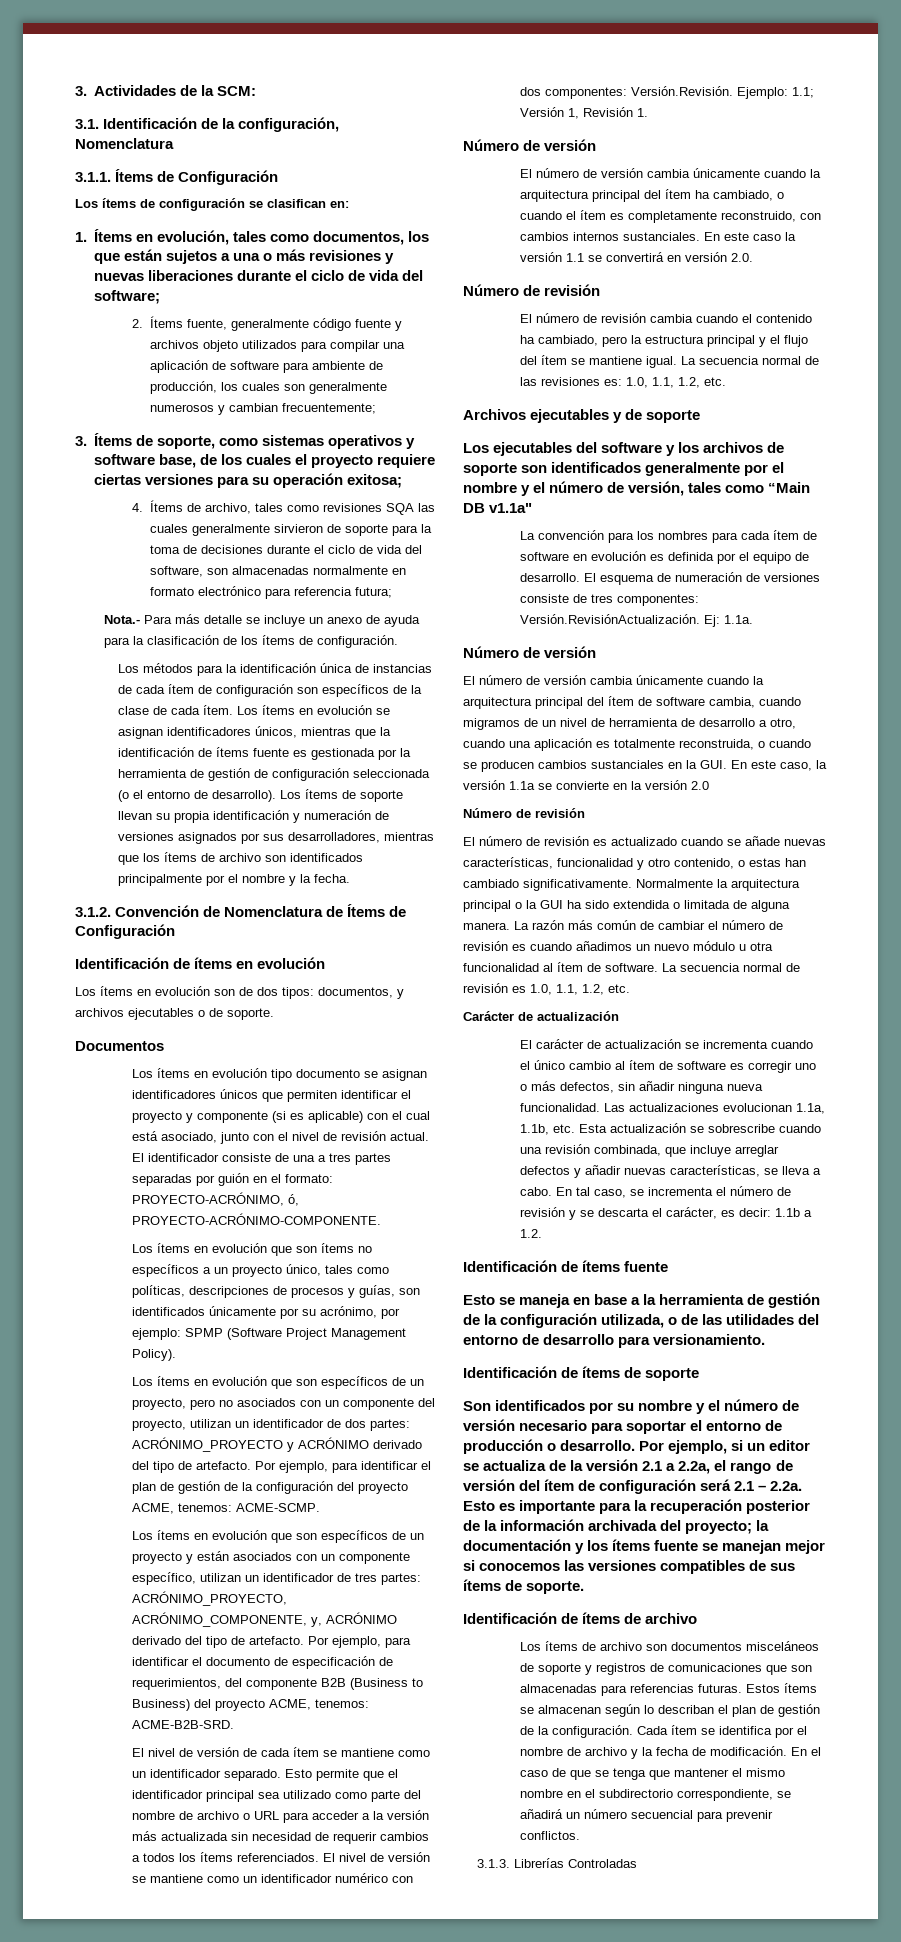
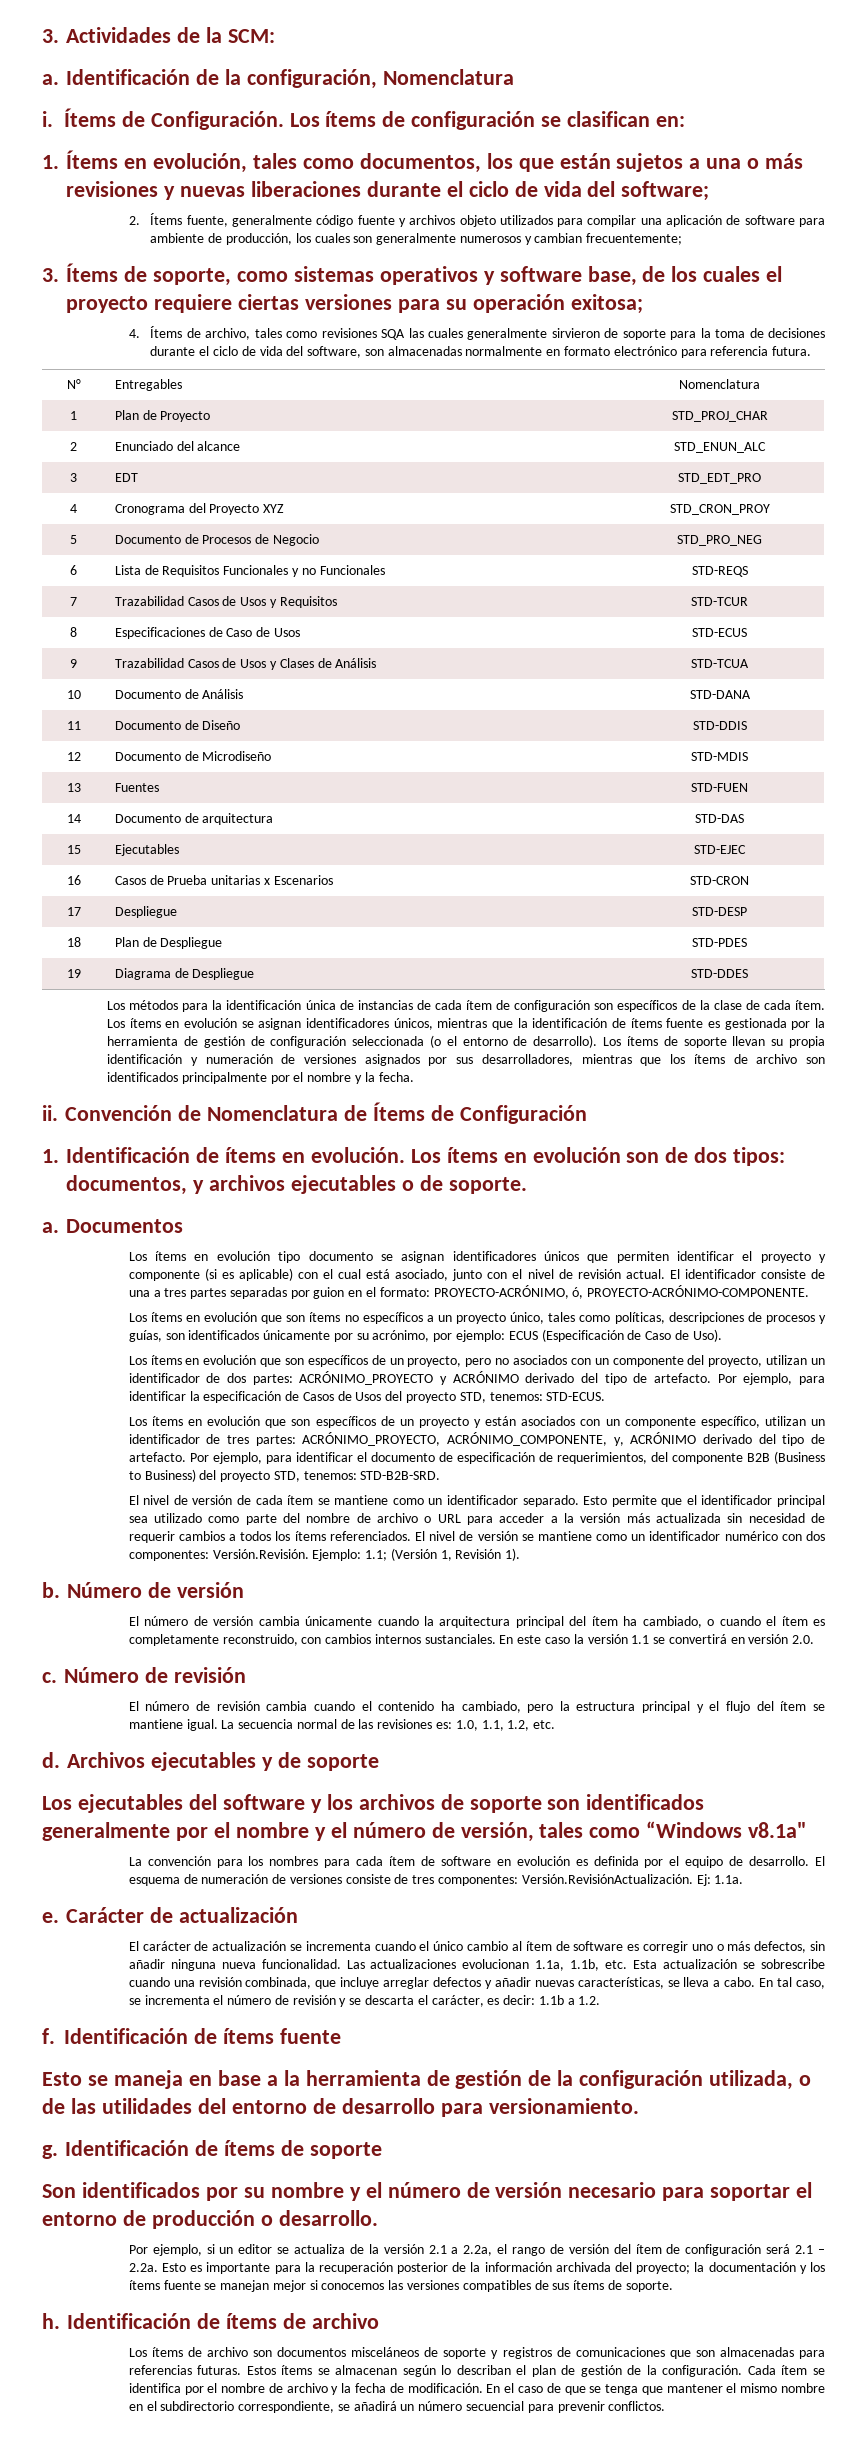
[75,119,99,129] 3.1. -> [42,74,59,85] a.
[75,169,279,185] 3.1.1. Ítems de Configuración // -> [42,108,284,130] i. Ítems de Configuración.
[354,587,392,598] [103,614,420,627] [103,635,398,648] futura; // Nota.- Para más detalle se incluye un anexo de ayuda para la clasificación de los ítems de configuración. -> [772,346,812,356] [66,379,81,389] [114,379,182,391] [679,379,760,389] [70,411,77,420] [114,410,211,422] [671,411,768,422] [70,442,77,451] [114,441,241,451] [674,442,766,453] [70,473,77,482] [114,473,138,482] [678,473,761,484] [70,504,77,513] [114,503,285,515] [669,504,770,515] [70,535,77,544] [114,534,319,546] [677,535,762,546] [70,565,77,575] [114,565,385,577] [691,566,748,577] [70,597,77,606] [114,596,337,608] [691,597,748,606] [70,627,77,637] [114,627,300,639] [692,628,747,637] [70,659,77,668] [114,658,377,670] [691,659,749,668] [66,690,81,699] [114,689,244,699] [689,690,751,699] [66,721,81,730] [114,720,241,730] [692,721,747,730] [66,752,81,761] [114,751,272,761] [691,752,748,761] [66,783,81,792] [114,783,159,792] [691,783,748,792] [66,814,81,823] [114,813,274,825] [695,814,744,823] [66,845,81,854] [114,844,179,856] [694,845,746,854] [66,875,81,885] [114,875,333,885] [690,876,749,885] [66,907,81,916] [114,906,177,918] [692,907,747,916] [66,937,81,947] [114,937,223,949] [692,938,747,947] [66,969,81,978] [114,968,255,980] [691,969,748,978] futura. // N° | Entregables | Nomenclatura // 1 | Plan de Proyecto | STD_PROJ_CHAR // 2 | Enunciado del alcance | STD_ENUN_ALC // 3 | EDT | STD_EDT_PRO // 4 | Cronograma del Proyecto XYZ | STD_CRON_PROY // 5 | Documento de Procesos de Negocio | STD_PRO_NEG // 6 | Lista de Requisitos Funcionales y no Funcionales | STD-REQS // 7 | Trazabilidad Casos de Usos y Requisitos | STD-TCUR // 8 | Especificaciones de Caso de Usos | STD-ECUS // 9 | Trazabilidad Casos de Usos y Clases de Análisis | STD-TCUA // 10 | Documento de Análisis | STD-DANA // 11 | Documento de Diseño | STD-DDIS // 12 | Documento de Microdiseño | STD-MDIS // 13 | Fuentes | STD-FUEN // 14 | Documento de arquitectura | STD-DAS // 15 | Ejecutables | STD-EJEC // 16 | Casos de Prueba unitarias x Escenarios | STD-CRON // 17 | Despliegue | STD-DESP // 18 | Plan de Despliegue | STD-PDES // 19 | Diagrama de Despliegue | STD-DDES
[75,907,111,917] 3.1.2. -> [42,1105,58,1121] ii.
(175, 931) none -> [42,1149,59,1163] 1.
[257,957,326,969] evolución // -> [310,1147,405,1163] evolución.
(274, 1014) none -> [42,1222,59,1233] a.
[218,1173,250,1186] guión -> [313,1287,345,1299] guion
[185,1328,407,1340] [132,1349,177,1361] SPMP (Software Project Management Policy). -> [508,1329,722,1342] ECUS (Especificación de Caso de Uso).
[421,1461,432,1470] [132,1481,409,1494] [132,1503,321,1514] el plan de gestión de la configuración del proyecto ACME, tenemos: ACME-SCMP. -> [189,1391,606,1403] la especificación de Casos de Usos del proyecto STD, tenemos: STD-ECUS.
[269,1699,370,1710] [132,1720,235,1729] ACME, tenemos: ACME-B2B-SRD. -> [273,1471,441,1482] STD, tenemos: STD-B2B-SRD.
[520,107,565,117] Versión -> [390,1548,437,1561] (Versión
[637,108,649,117] 1. // -> [505,1548,521,1561] [42,1582,60,1598] 1). // b.
(754, 257) none -> [42,1672,57,1683] c.
(727, 381) none -> [42,1752,60,1768] d.
[768,482,811,493] [463,503,533,513] “Main DB v1.1a" -> [646,1821,808,1838] “Windows v8.1a"
[463,646,597,658] [463,675,764,685] [463,696,801,709] [463,718,796,730] [463,738,811,751] [463,760,827,772] [463,780,709,790] [463,808,585,818] [463,836,826,846] [463,857,806,870] [463,879,800,891] [463,900,790,912] [463,920,783,930] [463,941,773,951] [463,962,800,972] [463,983,630,995] Número de versión // El número de versión cambia únicamente cuando la arquitectura principal del ítem de software cambia, cuando migramos de un nivel de herramienta de desarrollo a otro, cuando una aplicación es totalmente reconstruida, o cuando se producen cambios sustanciales en la GUI. En este caso, la versión 1.1a se convierte en la versión 2.0 // Número de revisión // El número de revisión es actualizado cuando se añade nuevas características, funcionalidad y otro contenido, o estas han cambiado significativamente. Normalmente la arquitectura principal o la GUI ha sido extendida o limitada de alguna manera. La razón más común de cambiar el número de revisión es cuando añadimos un nuevo módulo u otra funcionalidad al ítem de software. La secuencia normal de revisión es 1.0, 1.1, 1.2, etc. // -> [42,1912,59,1923] e.
(543, 1233) none -> [42,2028,55,2044] f.
(766, 1339) none -> [42,2145,58,2159] g.
(636, 1445) none -> (378, 2218) //
(585, 1587) none -> [42,2313,60,2329] h.
[477,1858,638,1868] // 3.1.3. Librerías Controladas -> (666, 2406) none

